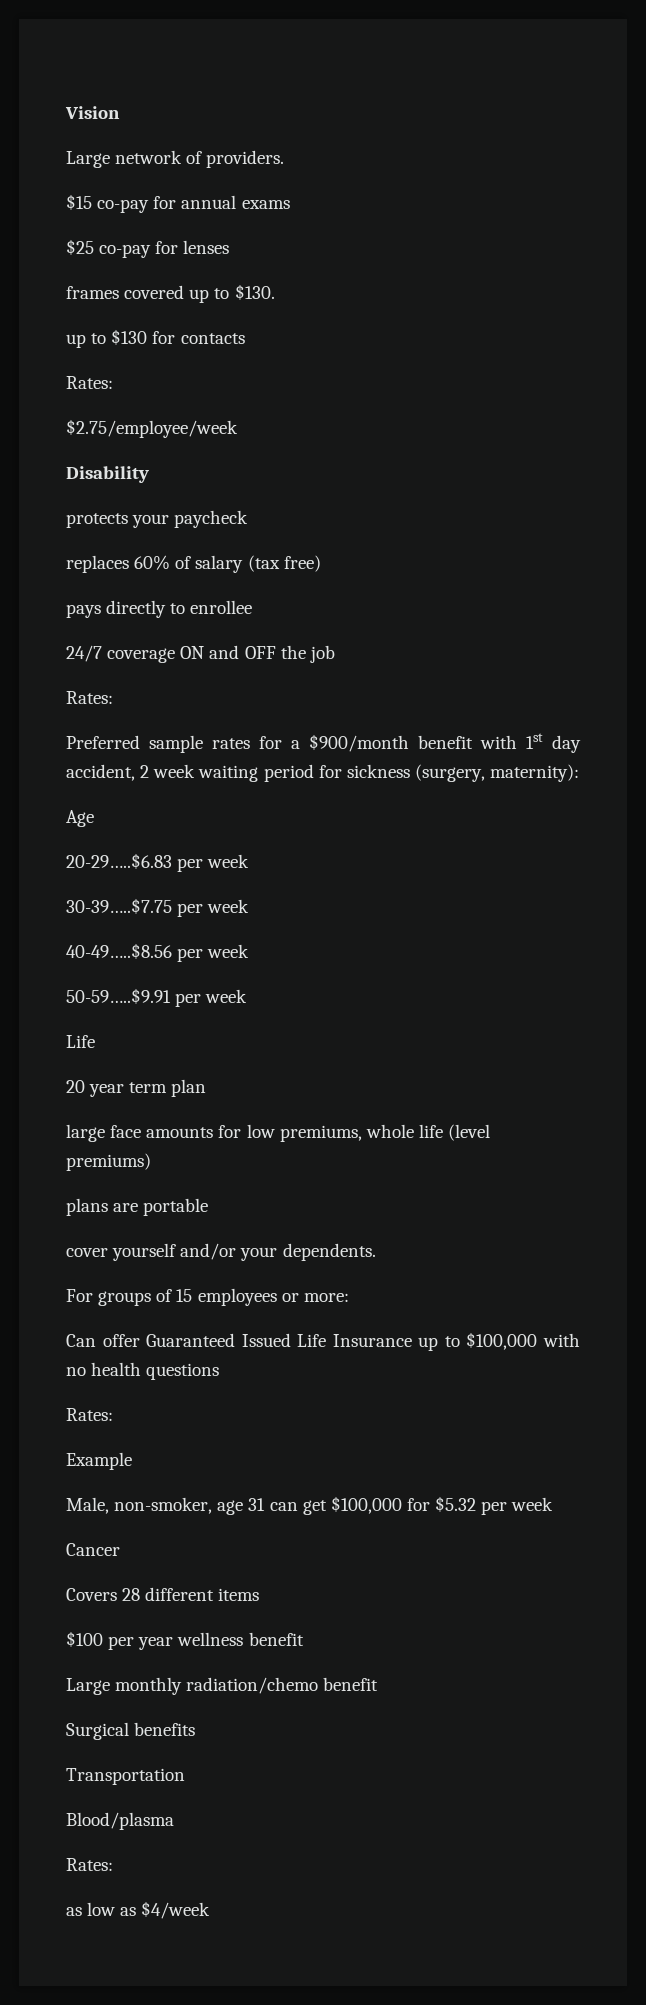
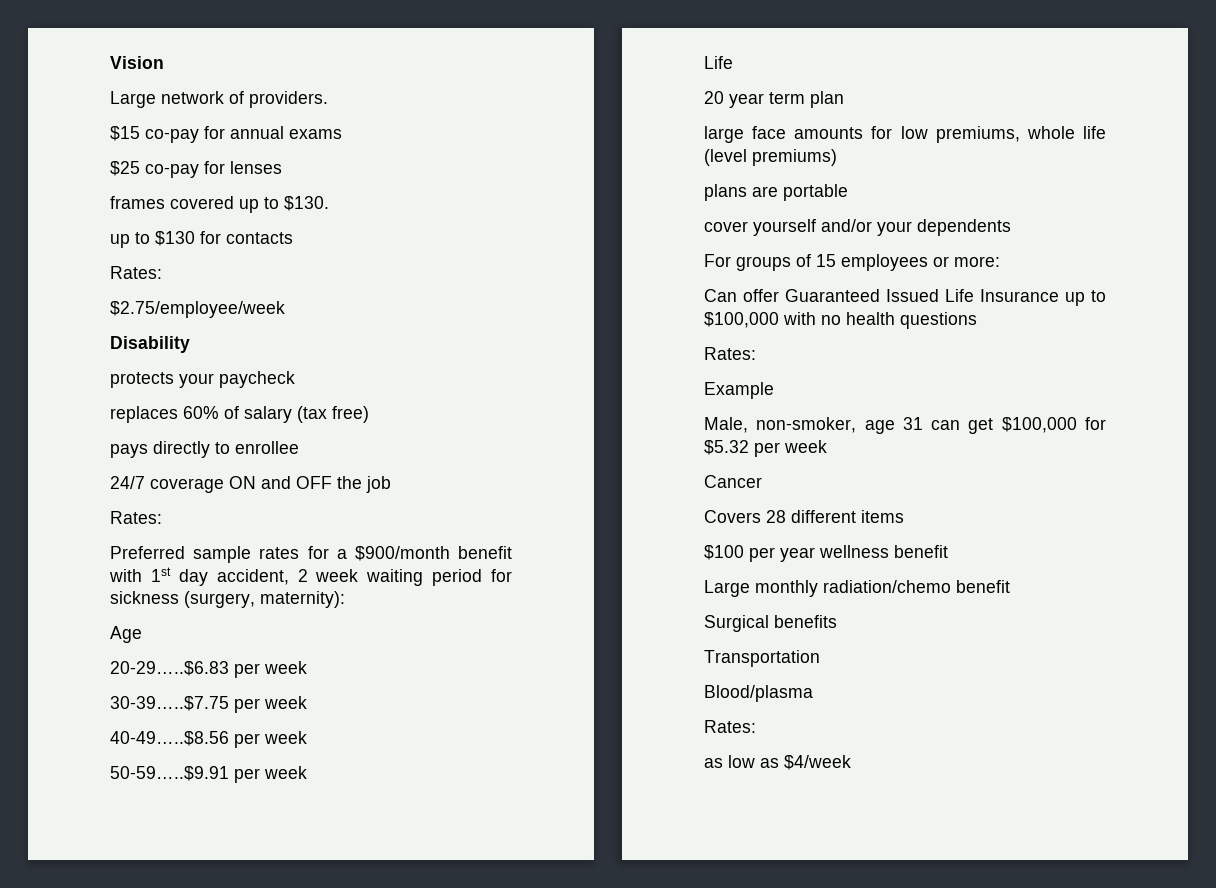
[282,1243,376,1261] dependents. -> [917,219,1011,236] dependents

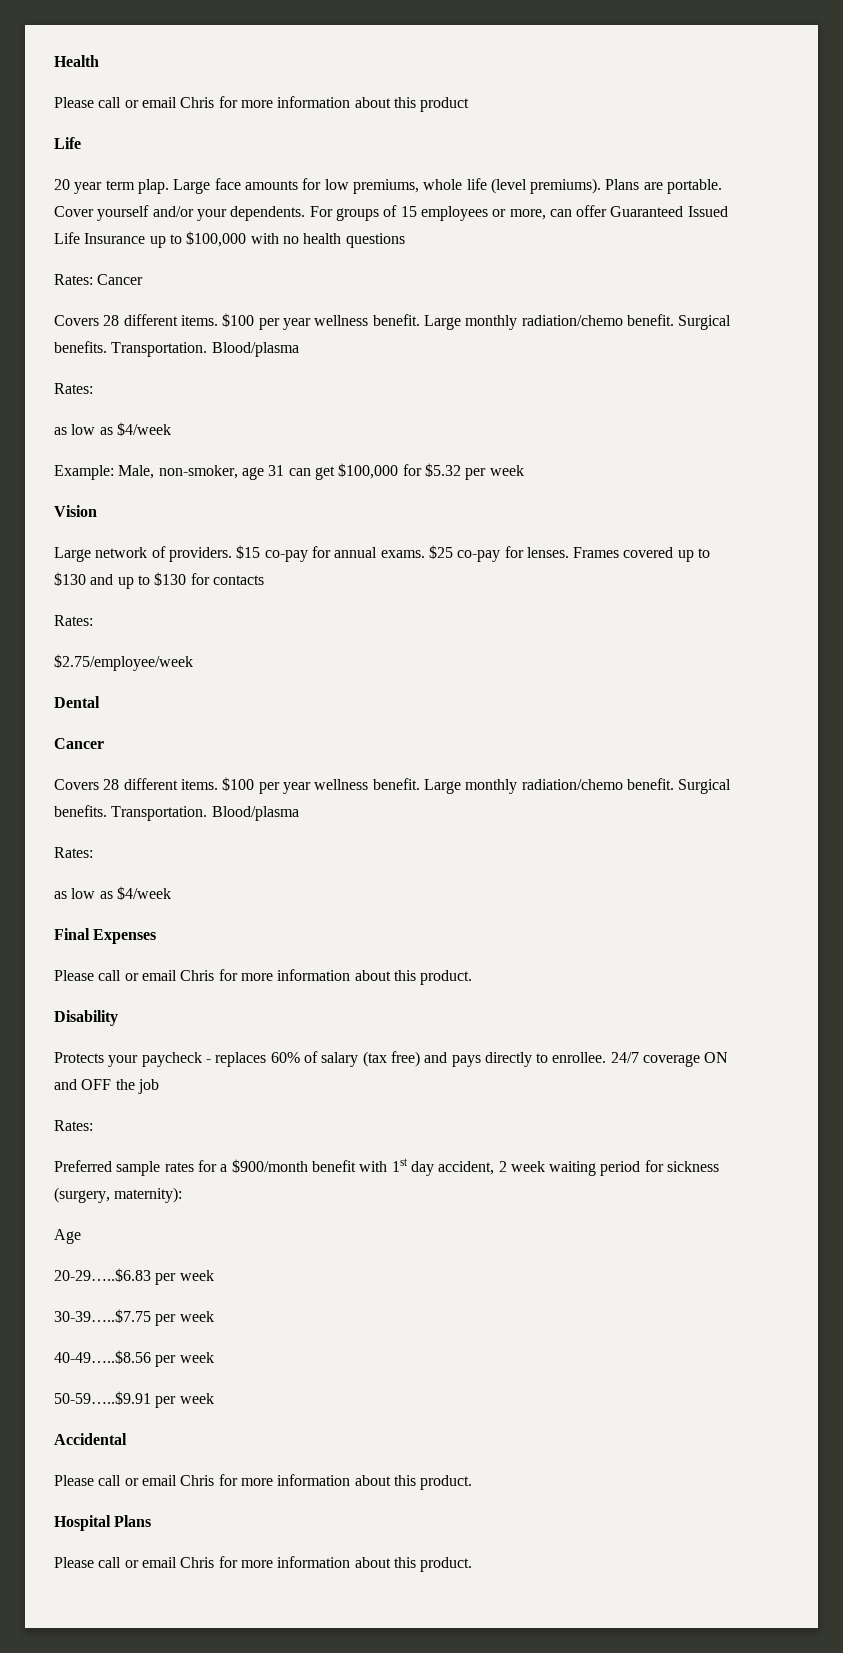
(110, 62) none -> [54,55,99,67] [54,96,470,112] [54,137,81,149] [54,178,723,194] [54,205,728,221] [54,231,405,248] [54,274,144,285] [54,313,732,330] [54,341,299,357] [54,383,93,394] [54,422,171,436] [54,463,524,480] Health // Please call or email Chris for more information about this product // Life // 20 year term plap. Large face amounts for low premiums, whole life (level premiums). Plans are portable. Cover yourself and/or your dependents. For groups of 15 employees or more, can offer Guaranteed Issued Life Insurance up to $100,000 with no health questions // Rates: Cancer // Covers 28 different items. $100 per year wellness benefit. Large monthly radiation/chemo benefit. Surgical benefits. Transportation. Blood/plasma // Rates: // as low as $4/week // Example: Male, non-smoker, age 31 can get $100,000 for $5.32 per week //
(328, 99) // -> (232, 554) none
[289,129,342,139] exams // -> [380,550,425,558] exams.
[230,161,282,174] [110,196,165,209] lenses // frames -> [526,547,620,558] lenses. Frames
[284,196,329,211] $130. // -> [54,572,114,586] $130 and
(285, 309) none -> [54,696,100,708] [54,738,104,749] [54,777,732,794] [54,805,299,821] [54,847,93,858] [54,886,171,900] [54,928,157,944] [54,969,473,985] // Dental // Cancer // Covers 28 different items. $100 per year wellness benefit. Large monthly radiation/chemo benefit. Surgical benefits. Transportation. Blood/plasma // Rates: // as low as $4/week // Final Expenses // Please call or email Chris for more information about this product.
[110,372,174,388] protects -> [54,1052,104,1063] Protects
(295, 379) // -> [205,1059,211,1063] -
(369, 414) // -> [424,1052,448,1063] and
[235,441,299,454] enrollee // -> [552,1052,607,1063] enrollee.
[704,56,733,69] [704,91,844,108] [704,126,1106,143] [704,149,837,166] [704,184,848,201] [704,219,1011,236] [704,254,1000,271] [704,289,1106,306] [704,312,977,329] [704,347,756,360] [704,382,774,399] [704,417,1106,434] [704,440,827,457] [704,475,762,488] [704,510,904,523] [704,545,948,562] [704,580,1010,597] [704,615,837,632] [704,650,820,667] [704,685,813,702] [704,720,756,733] [704,755,851,770] Life // 20 year term plan // large face amounts for low premiums, whole life (level premiums) // plans are portable // cover yourself and/or your dependents // For groups of 15 employees or more: // Can offer Guaranteed Issued Life Insurance up to $100,000 with no health questions // Rates: // Example // Male, non-smoker, age 31 can get $100,000 for $5.32 per week // Cancer // Covers 28 different items // $100 per year wellness benefit // Large monthly radiation/chemo benefit // Surgical benefits // Transportation // Blood/plasma // Rates: // as low as $4/week -> [54,1433,127,1445] [54,1474,473,1490] [54,1515,152,1531] [54,1556,473,1572] Accidental // Please call or email Chris for more information about this product. // Hospital Plans // Please call or email Chris for more information about this product.

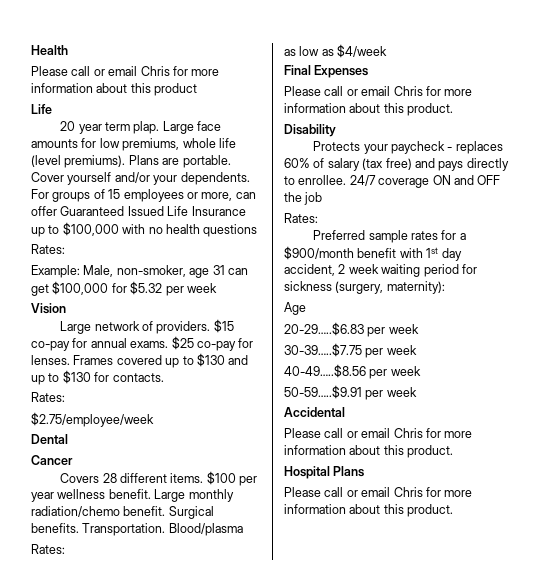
[97,274,144,285] [54,313,732,330] [54,341,299,357] [54,383,93,394] [54,422,171,436] Cancer // Covers 28 different items. $100 per year wellness benefit. Large monthly radiation/chemo benefit. Surgical benefits. Transportation. Blood/plasma // Rates: // as low as $4/week -> (65, 249) none
[212,575,264,585] contacts -> [112,373,164,382] contacts.

